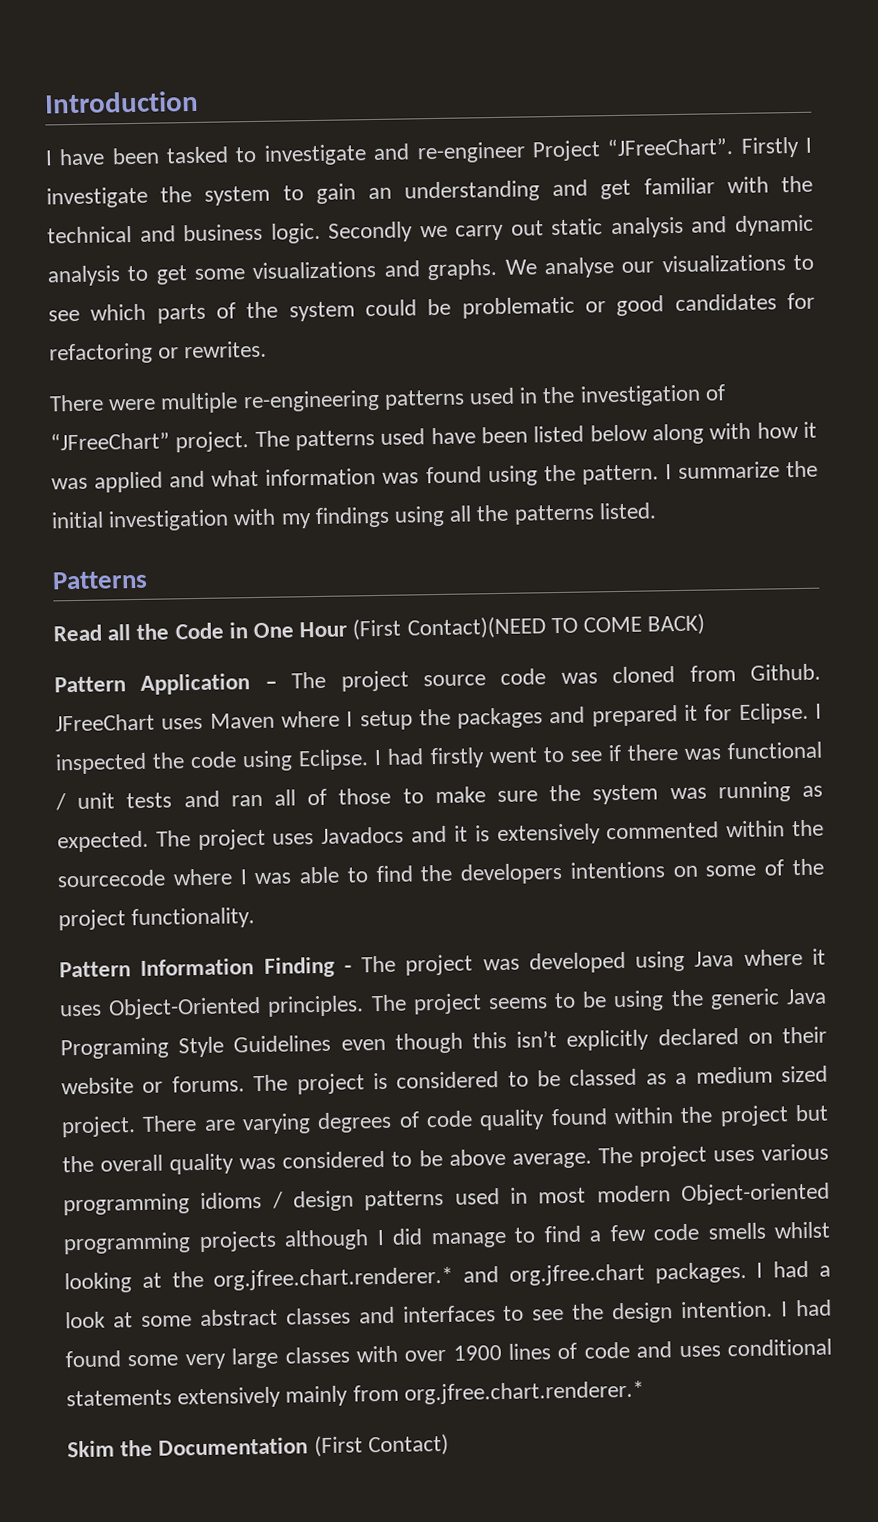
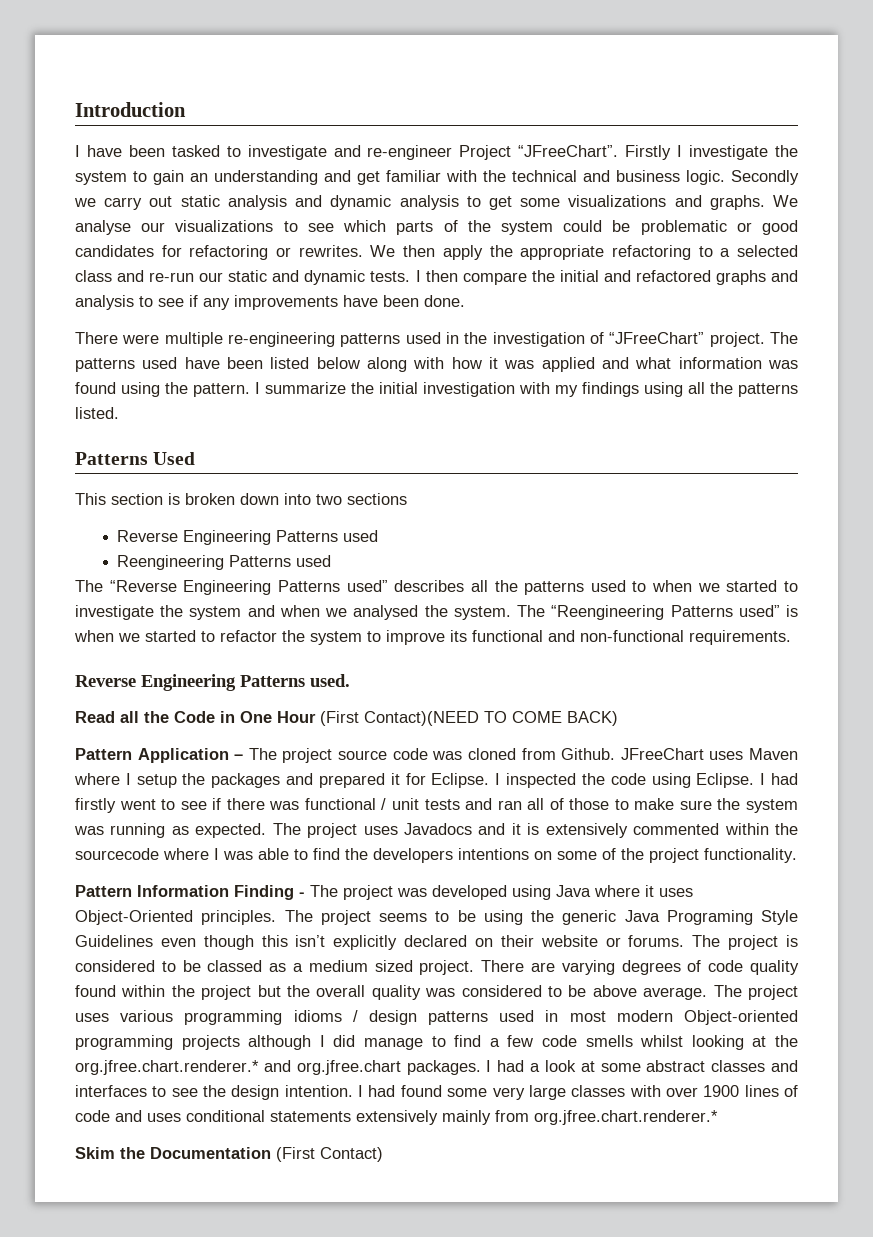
(268, 349) none -> [370,245,798,260] [75,270,798,285] [75,295,465,310] We then apply the appropriate refactoring to a selected class and re-run our static and dynamic tests. I then compare the initial and refactored graphs and analysis to see if any improvements have been done.
(148, 580) none -> [153,452,196,465] [75,493,407,505] [117,530,379,545] [117,555,332,570] [75,580,798,595] [75,605,799,620] [74,630,791,645] [75,674,350,691] Used // This section is broken down into two sections // Reverse Engineering Patterns used // Reengineering Patterns used // The “Reverse Engineering Patterns used” describes all the patterns used to when we started to investigate the system and when we analysed the system. The “Reengineering Patterns used” is when we started to refactor the system to improve its functional and non-functional requirements. // Reverse Engineering Patterns used.

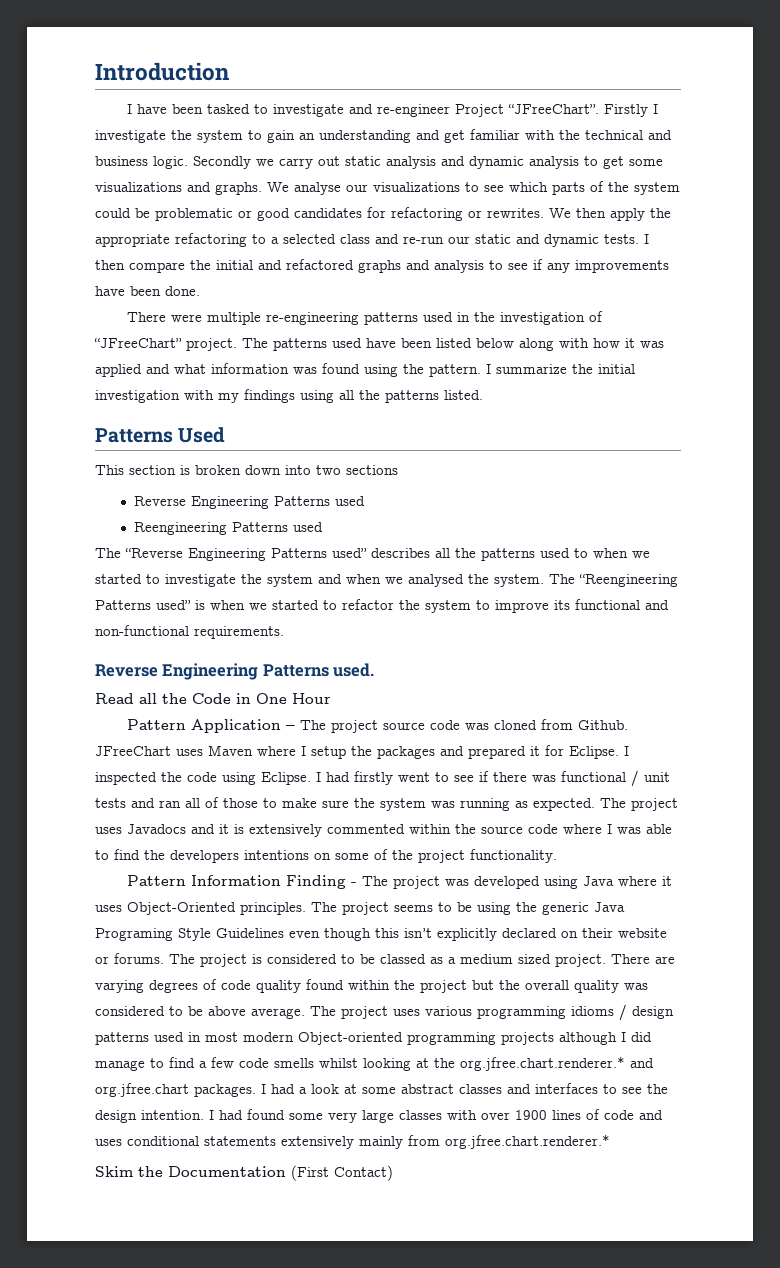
[320,711,618,726] (First Contact)(NEED TO COME BACK) -> (331, 698) none
[75,848,159,860] sourcecode -> [481,824,558,834] source code

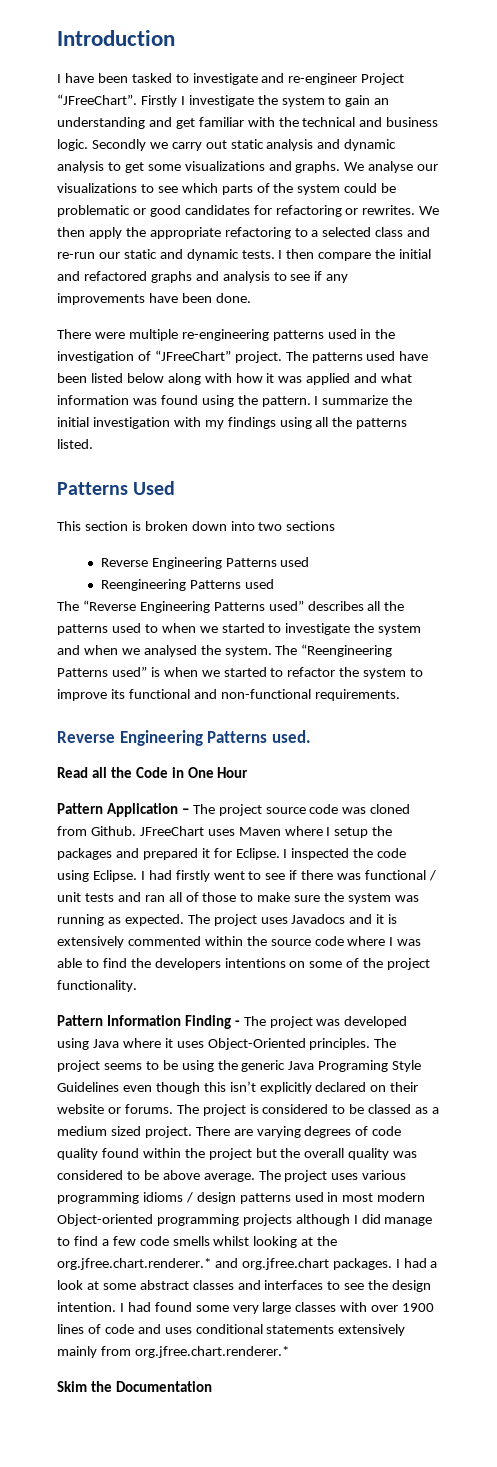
[291,1165,393,1181] (First Contact) -> (212, 1386) none

